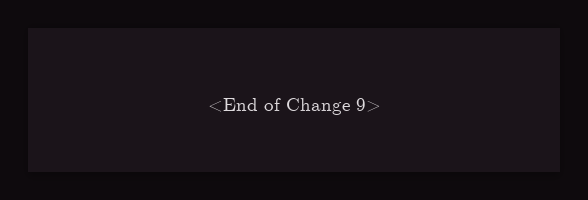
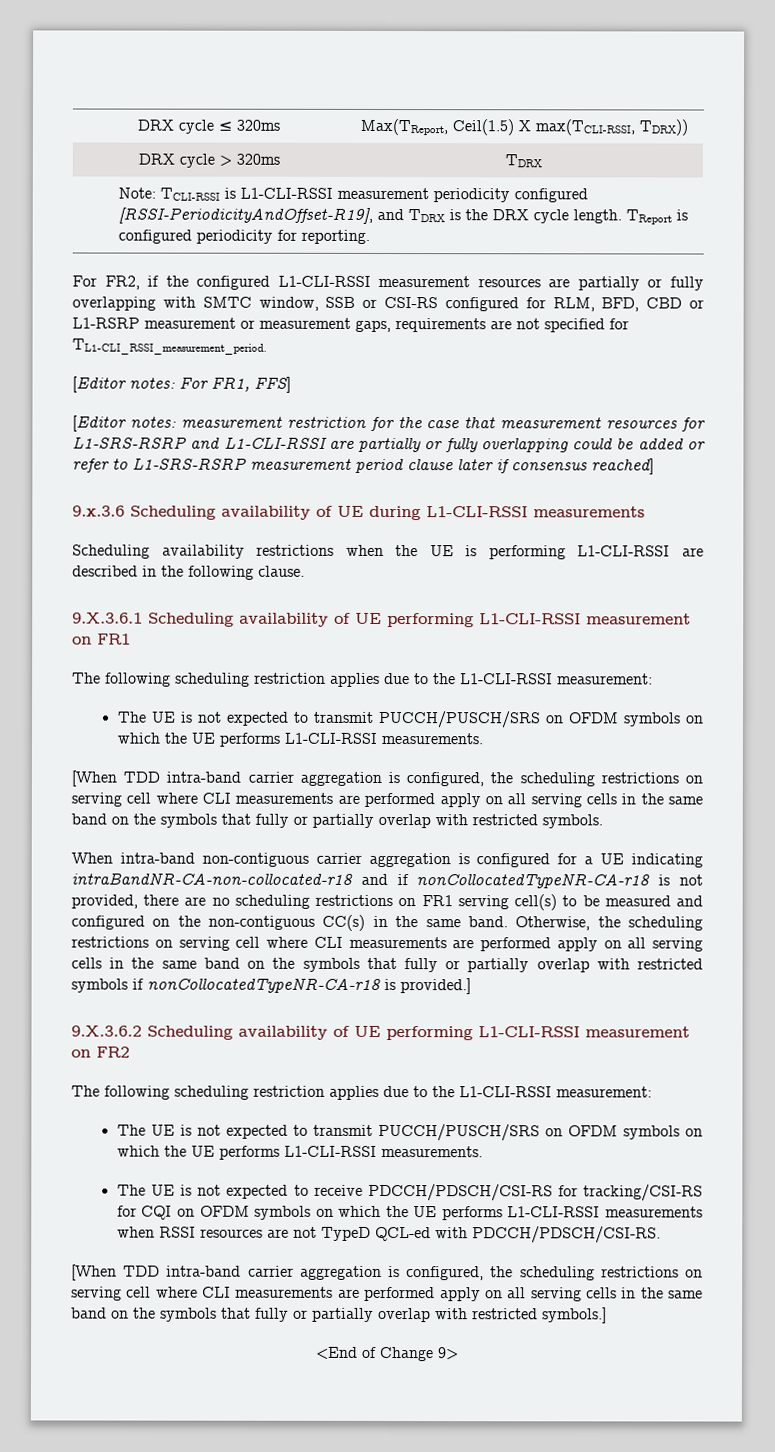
(207, 105) none -> [137,119,280,134] [359,118,688,136] [137,153,280,168] [504,154,542,168] [118,187,589,203] [118,207,689,225] [118,229,371,244] [72,275,704,291] [72,296,705,312] [72,317,629,333] [72,338,267,355] [72,376,291,393] [72,415,706,432] [72,436,706,453] [72,457,654,475] [72,505,645,521] [72,544,704,560] [72,565,305,580] [72,612,691,628] [72,633,131,645] [72,672,653,687] [117,710,704,729] [116,732,483,747] [71,770,703,787] [71,792,703,808] [71,813,603,829] [71,852,703,868] [71,872,703,889] [71,894,703,911] [71,914,704,931] [71,936,703,952] [71,957,703,973] [71,977,471,995] [71,1025,690,1041] [71,1046,130,1058] [71,1085,652,1100] [116,1123,703,1142] [116,1145,483,1160] [116,1183,703,1202] [116,1205,703,1221] [116,1226,661,1244] [71,1264,703,1281] [71,1286,703,1302] [71,1307,607,1324] DRX cycle ≤ 320ms | Max(TReport, Ceil(1.5) X max(TCLI-RSSI, TDRX)) // DRX cycle > 320ms | TDRX // Note: TCLI-RSSI is L1-CLI-RSSI measurement periodicity configured [RSSI-PeriodicityAndOffset-R19], and TDRX is the DRX cycle length. TReport is configured periodicity for reporting. // For FR2, if the configured L1-CLI-RSSI measurement resources are partially or fully overlapping with SMTC window, SSB or CSI-RS configured for RLM, BFD, CBD or L1-RSRP measurement or measurement gaps, requirements are not specified for TL1-CLI_RSSI_measurement_period. // [Editor notes: For FR1, FFS] // [Editor notes: measurement restriction for the case that measurement resources for L1-SRS-RSRP and L1-CLI-RSSI are partially or fully overlapping could be added or refer to L1-SRS-RSRP measurement period clause later if consensus reached] // 9.x.3.6 Scheduling availability of UE during L1-CLI-RSSI measurements // Scheduling availability restrictions when the UE is performing L1-CLI-RSSI are described in the following clause. // 9.X.3.6.1 Scheduling availability of UE performing L1-CLI-RSSI measurement on FR1 // The following scheduling restriction applies due to the L1-CLI-RSSI measurement: // The UE is not expected to transmit PUCCH/PUSCH/SRS on OFDM symbols on which the UE performs L1-CLI-RSSI measurements. // [When TDD intra-band carrier aggregation is configured, the scheduling restrictions on serving cell where CLI measurements are performed apply on all serving cells in the same band on the symbols that fully or partially overlap with restricted symbols. // When intra-band non-contiguous carrier aggregation is configured for a UE indicating intraBandNR-CA-non-collocated-r18 and if nonCollocatedTypeNR-CA-r18 is not provided, there are no scheduling restrictions on FR1 serving cell(s) to be measured and configured on the non-contiguous CC(s) in the same band. Otherwise, the scheduling restrictions on serving cell where CLI measurements are performed apply on all serving cells in the same band on the symbols that fully or partially overlap with restricted symbols if nonCollocatedTypeNR-CA-r18 is provided.] // 9.X.3.6.2 Scheduling availability of UE performing L1-CLI-RSSI measurement on FR2 // The following scheduling restriction applies due to the L1-CLI-RSSI measurement: // The UE is not expected to transmit PUCCH/PUSCH/SRS on OFDM symbols on which the UE performs L1-CLI-RSSI measurements. // The UE is not expected to receive PDCCH/PDSCH/CSI-RS for tracking/CSI-RS for CQI on OFDM symbols on which the UE performs L1-CLI-RSSI measurements when RSSI resources are not TypeD QCL-ed with PDCCH/PDSCH/CSI-RS. // [When TDD intra-band carrier aggregation is configured, the scheduling restrictions on serving cell where CLI measurements are performed apply on all serving cells in the same band on the symbols that fully or partially overlap with restricted symbols.] //

